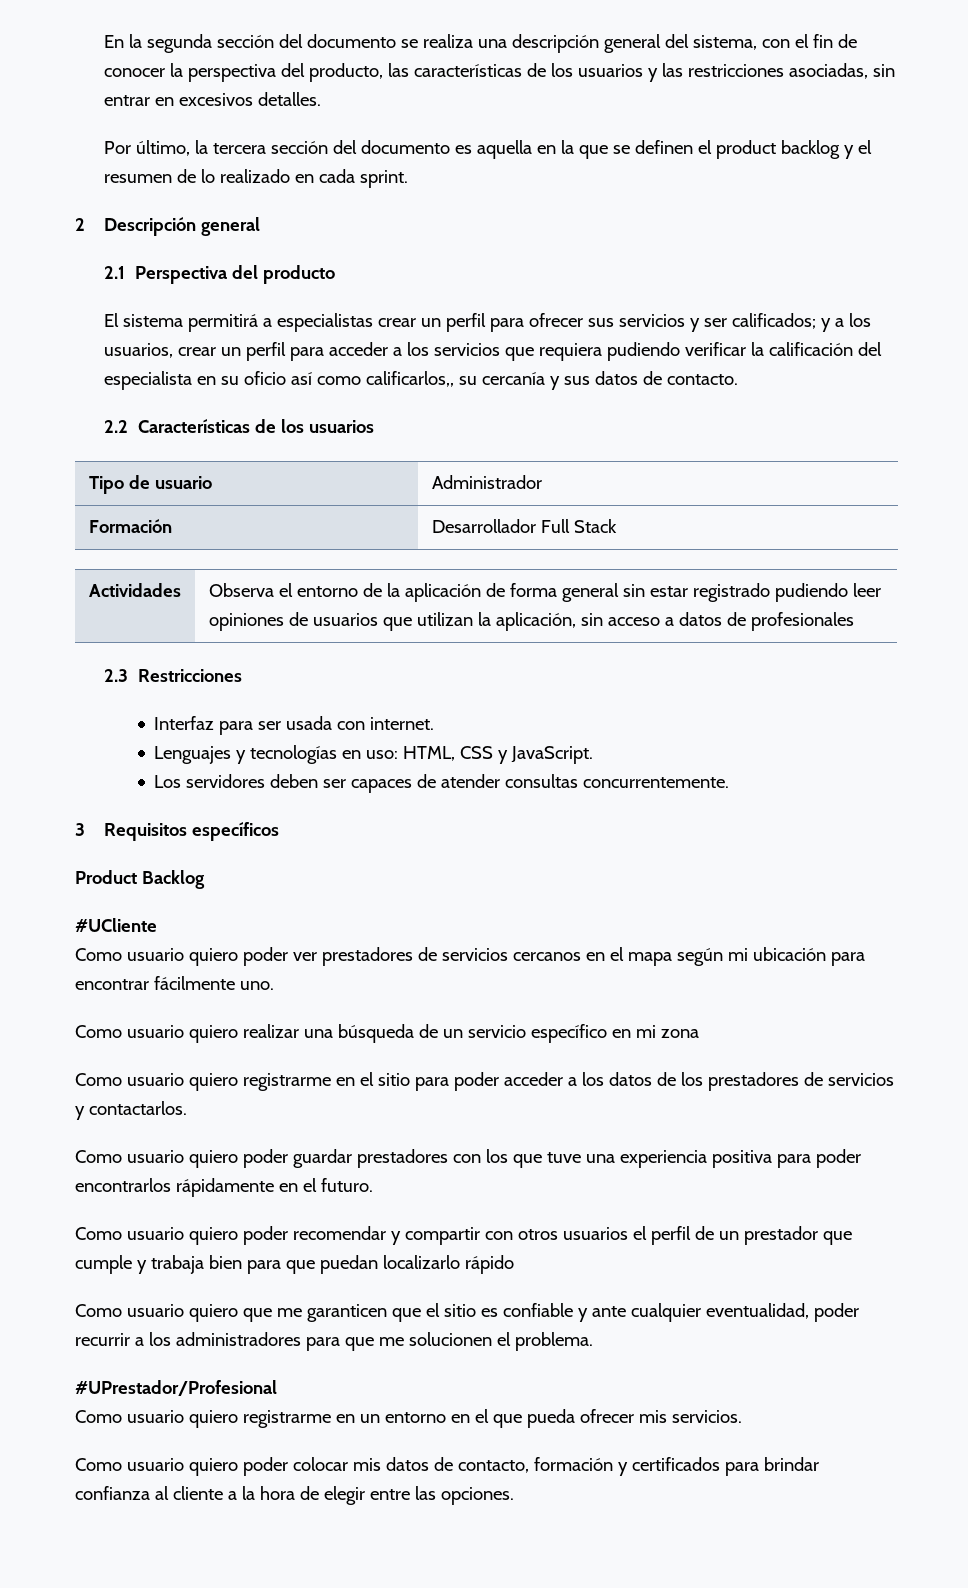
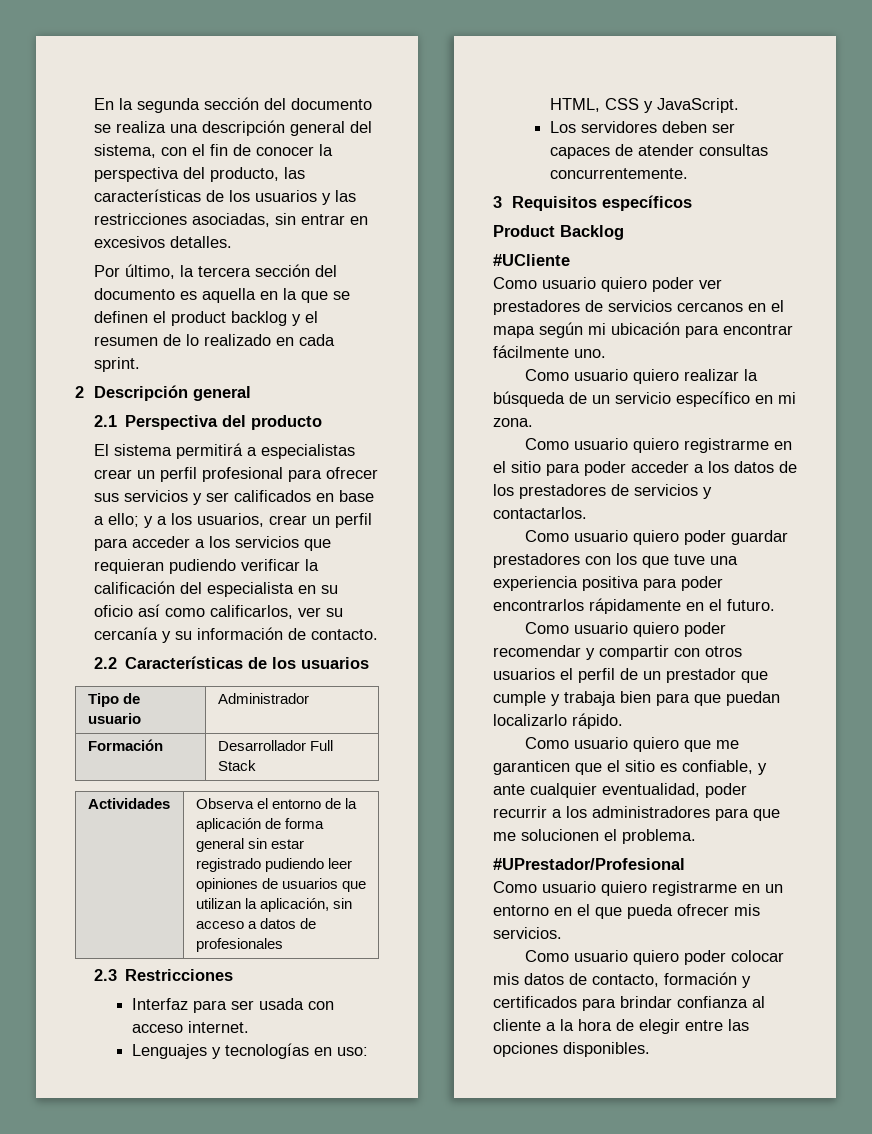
(487, 322) none -> [202,467,284,482] profesional
[732,313,817,329] calificados; -> [234,490,375,502] [94,513,140,527] calificados en base a ello;
[539,343,603,361] requiera -> [94,559,165,574] requieran
[366,371,455,387] calificarlos,, -> [210,605,322,619] calificarlos, ver
[564,371,639,385] sus datos -> [175,627,284,640] su información
(366, 725) none -> [131,1024,183,1033] acceso
[303,1029,333,1038] una -> [744,369,759,381] la
[660,1029,699,1038] zona -> [493,418,533,427] zona.
[464,1255,514,1274] rápido -> [572,713,623,729] rápido.
[502,1303,573,1317] confiable -> [682,760,753,774] confiable,
[440,1487,514,1505] opciones. -> [493,1042,650,1057] opciones disponibles.

